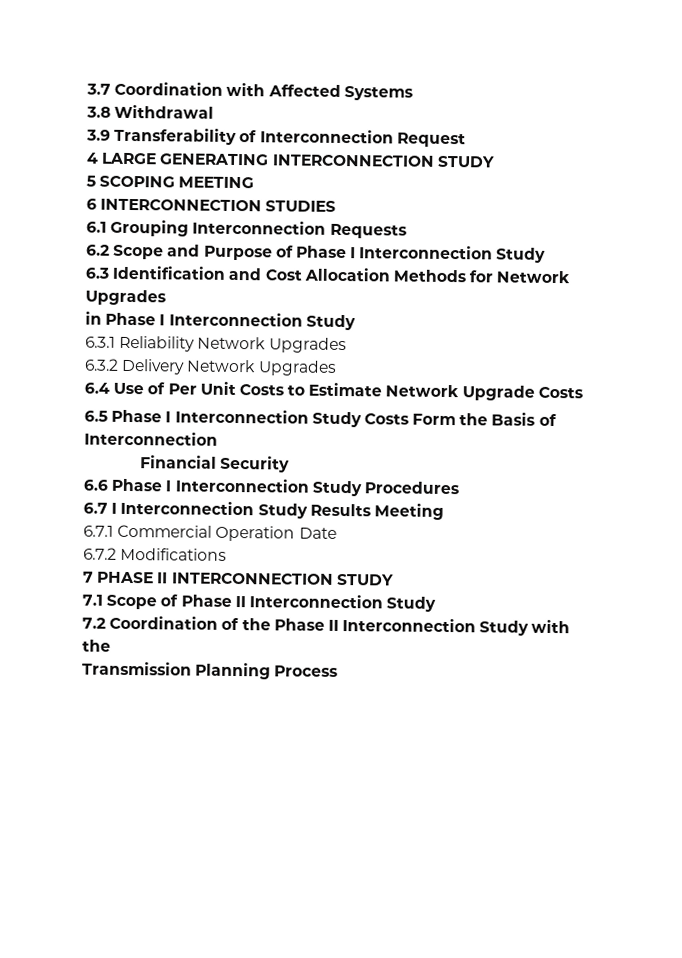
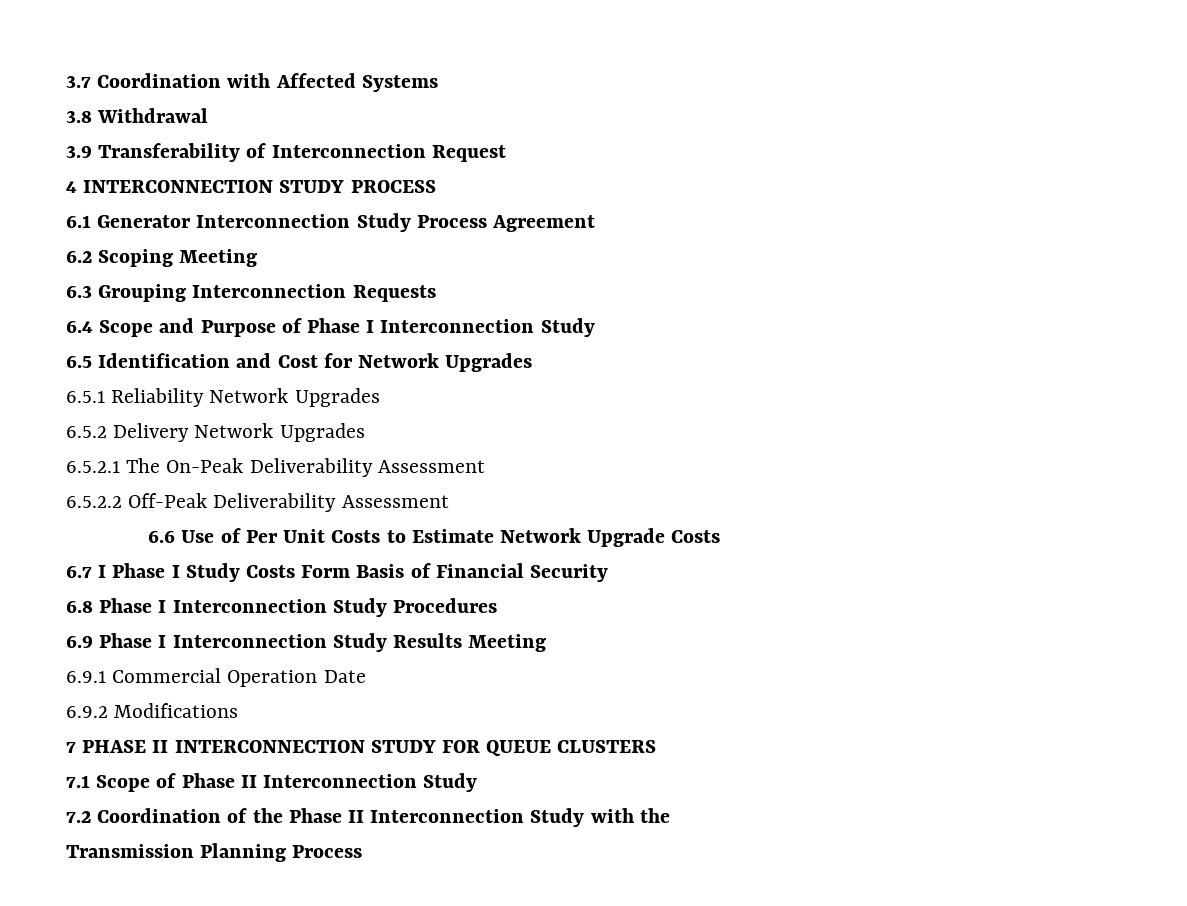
[101,152,495,168] [86,175,255,189] [86,198,337,212] [86,221,107,233] LARGE GENERATING INTERCONNECTION STUDY // 5 SCOPING MEETING // 6 INTERCONNECTION STUDIES // 6.1 -> [83,180,436,193] [66,213,596,232] [66,249,258,267] [66,285,92,298] INTERCONNECTION STUDY PROCESS // 6.1 Generator Interconnection Study Process Agreement // 6.2 Scoping Meeting // 6.3
[86,244,110,256] 6.2 -> [66,320,93,333] 6.4
[85,267,109,279] 6.3 -> [66,355,92,368] 6.5
[303,267,466,283] Allocation Methods -> (318, 361) none
[85,311,356,331] [85,336,116,348] in Phase I Interconnection Study // 6.3.1 -> [66,391,105,403] 6.5.1
[85,358,119,371] 6.3.2 -> [66,426,107,438] 6.5.2
[84,382,110,394] 6.4 -> [66,458,485,477] [66,493,449,512] [148,530,176,543] 6.5.2.1 The On-Peak Deliverability Assessment // 6.5.2.2 Off-Peak Deliverability Assessment // 6.6
[84,409,309,424] 6.5 Phase I Interconnection -> [66,563,180,578] 6.7 I Phase I
[459,413,489,426] the -> (351, 571) none
[84,431,218,446] Interconnection // -> (431, 570) none
[83,479,108,491] 6.6 -> [66,600,93,613] 6.8
[83,502,108,514] 6.7 -> [66,633,153,648] 6.9 Phase
[83,525,114,537] 6.7.1 -> [66,671,106,683] 6.9.1
[83,547,117,560] 6.7.2 -> [66,706,108,718] 6.9.2
(394, 579) none -> [442,740,657,757] FOR QUEUE CLUSTERS

